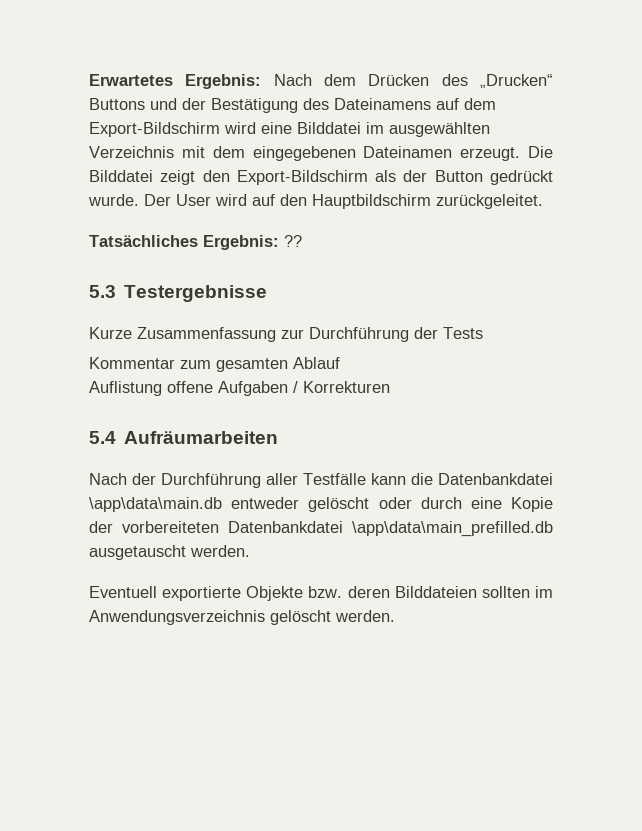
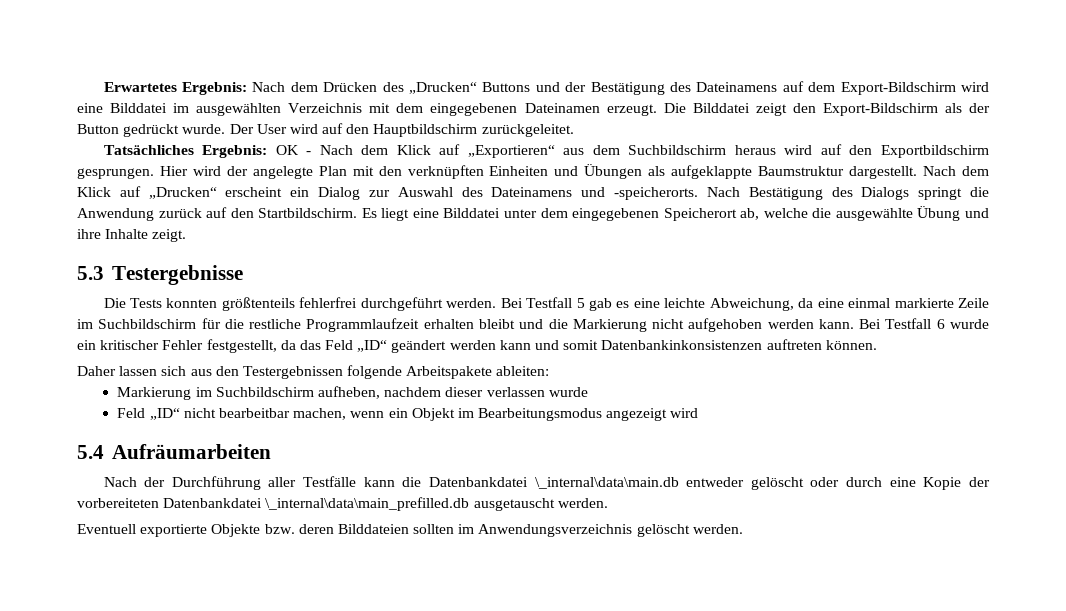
[284,235,302,247] [89,285,268,302] [89,327,483,342] [89,357,340,372] [89,381,390,396] ?? // 5.3 Testergebnisse // Kurze Zusammenfassung zur Durchführung der Tests // Kommentar zum gesamten Ablauf // Auflistung offene Aufgaben / Korrekturen -> [275,144,989,158] [77,164,990,179] [77,186,990,200] [77,206,989,221] [77,229,187,242] [77,265,243,285] [103,297,989,311] [77,318,990,332] [77,339,877,353] [77,365,550,379] [117,386,588,400] [117,408,699,421] OK - Nach dem Klick auf „Exportieren“ aus dem Suchbildschirm heraus wird auf den Exportbildschirm gesprungen. Hier wird der angelegte Plan mit den verknüpften Einheiten und Übungen als aufgeklappte Baumstruktur dargestellt. Nach dem Klick auf „Drucken“ erscheint ein Dialog zur Auswahl des Dateinamens und -speicherorts. Nach Bestätigung des Dialogs springt die Anwendung zurück auf den Startbildschirm. Es liegt eine Bilddatei unter dem eingegebenen Speicherort ab, welche die ausgewählte Übung und ihre Inhalte zeigt. // 5.3 Testergebnisse // Die Tests konnten größtenteils fehlerfrei durchgeführt werden. Bei Testfall 5 gab es eine leichte Abweichung, da eine einmal markierte Zeile im Suchbildschirm für die restliche Programmlaufzeit erhalten bleibt und die Markierung nicht aufgehoben werden kann. Bei Testfall 6 wurde ein kritischer Fehler festgestellt, da das Feld „ID“ geändert werden kann und somit Datenbankinkonsistenzen auftreten können. // Daher lassen sich aus den Testergebnissen folgende Arbeitspakete ableiten: // Markierung im Suchbildschirm aufheben, nachdem dieser verlassen wurde // Feld „ID“ nicht bearbeitbar machen, wenn ein Objekt im Bearbeitungsmodus angezeigt wird
[89,497,222,512] \app\data\main.db -> [534,477,679,489] \_internal\data\main.db
[352,521,553,537] \app\data\main_prefilled.db -> [265,497,470,511] \_internal\data\main_prefilled.db

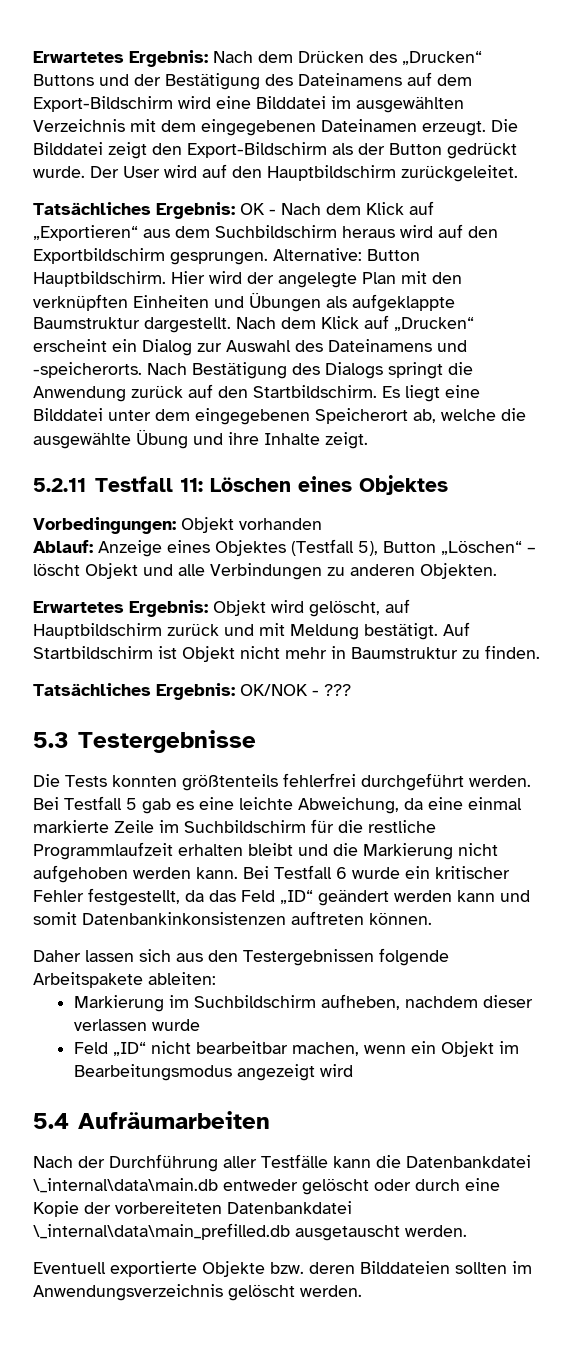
(154, 173) none -> [273,248,420,261] [33,271,166,287] Alternative: Button Hauptbildschirm.
(187, 235) none -> [33,475,448,495] [33,517,322,534] [33,539,536,557] [33,563,497,580] [33,599,410,617] [33,622,470,640] [33,645,540,662] [33,683,351,700] // 5.2.11 Testfall 11: Löschen eines Objektes // Vorbedingungen: Objekt vorhanden // Ablauf: Anzeige eines Objektes (Testfall 5), Button „Löschen“ – löscht Objekt und alle Verbindungen zu anderen Objekten. // Erwartetes Ergebnis: Objekt wird gelöscht, auf Hauptbildschirm zurück und mit Meldung bestätigt. Auf Startbildschirm ist Objekt nicht mehr in Baumstruktur zu finden. // Tatsächliches Ergebnis: OK/NOK - ???

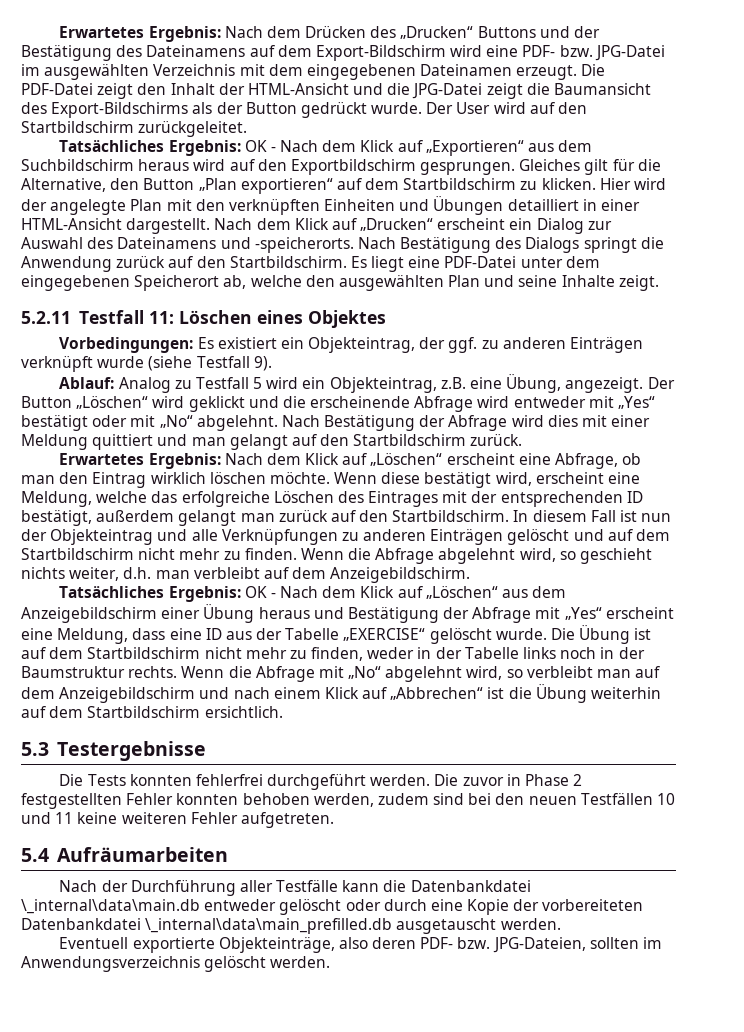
[256,96,326,109] Bilddatei -> [522,45,665,61] PDF- bzw. JPG-Datei
[33,142,103,155] Bilddatei -> [21,83,93,95] PDF-Datei
[187,142,327,158] Export-Bildschirm -> [170,83,652,99] [21,102,189,118] Inhalt der HTML-Ansicht und die JPG-Datei zeigt die Baumansicht des Export-Bildschirms
[267,165,396,181] Hauptbildschirm -> [21,121,134,133] Startbildschirm
[273,248,420,261] [33,271,166,287] Alternative: Button Hauptbildschirm. -> [519,159,661,175] [21,178,596,194] Gleiches gilt für die Alternative, den Button „Plan exportieren“ auf dem Startbildschirm zu klicken.
[326,294,455,312] [33,317,140,329] als aufgeklappte Baumstruktur -> [507,199,641,211] [21,218,122,230] detailliert in einer HTML-Ansicht
[33,408,103,421] Bilddatei -> [444,256,517,268] PDF-Datei
[501,408,526,421] [33,429,259,449] die ausgewählte Übung und ihre -> [305,275,558,291] den ausgewählten Plan und seine
[181,517,322,533] [33,539,536,557] [33,563,497,580] [33,599,410,617] [33,622,470,640] [33,645,540,662] [33,683,351,700] Objekt vorhanden // Ablauf: Anzeige eines Objektes (Testfall 5), Button „Löschen“ – löscht Objekt und alle Verbindungen zu anderen Objekten. // Erwartetes Ergebnis: Objekt wird gelöscht, auf Hauptbildschirm zurück und mit Meldung bestätigt. Auf Startbildschirm ist Objekt nicht mehr in Baumstruktur zu finden. // Tatsächliches Ergebnis: OK/NOK - ??? -> [197,337,643,353] [21,356,272,372] [59,374,675,393] [21,396,656,412] [21,415,651,431] [21,434,523,450] [59,453,642,469] [21,472,641,488] [21,491,643,507] [21,510,672,526] [21,529,671,545] [21,548,653,564] [21,567,471,583] [59,586,567,602] [21,604,674,623] [21,625,652,644] [21,647,645,661] [21,666,661,682] [21,684,662,703] [21,706,283,718] Es existiert ein Objekteintrag, der ggf. zu anderen Einträgen verknüpft wurde (siehe Testfall 9). // Ablauf: Analog zu Testfall 5 wird ein Objekteintrag, z.B. eine Übung, angezeigt. Der Button „Löschen“ wird geklickt und die erscheinende Abfrage wird entweder mit „Yes“ bestätigt oder mit „No“ abgelehnt. Nach Bestätigung der Abfrage wird dies mit einer Meldung quittiert und man gelangt auf den Startbildschirm zurück. // Erwartetes Ergebnis: Nach dem Klick auf „Löschen“ erscheint eine Abfrage, ob man den Eintrag wirklich löschen möchte. Wenn diese bestätigt wird, erscheint eine Meldung, welche das erfolgreiche Löschen des Eintrages mit der entsprechenden ID bestätigt, außerdem gelangt man zurück auf den Startbildschirm. In diesem Fall ist nun der Objekteintrag und alle Verknüpfungen zu anderen Einträgen gelöscht und auf dem Startbildschirm nicht mehr zu finden. Wenn die Abfrage abgelehnt wird, so geschieht nichts weiter, d.h. man verbleibt auf dem Anzeigebildschirm. // Tatsächliches Ergebnis: OK - Nach dem Klick auf „Löschen“ aus dem Anzeigebildschirm einer Übung heraus und Bestätigung der Abfrage mit „Yes“ erscheint eine Meldung, dass eine ID aus der Tabelle „EXERCISE“ gelöscht wurde. Die Übung ist auf dem Startbildschirm nicht mehr zu finden, weder in der Tabelle links noch in der Baumstruktur rechts. Wenn die Abfrage mit „No“ abgelehnt wird, so verbleibt man auf dem Anzeigebildschirm und nach einem Klick auf „Abbrechen“ ist die Übung weiterhin auf dem Startbildschirm ersichtlich.
[182,774,278,791] größtenteils -> (192, 780) none
[33,796,522,814] [33,819,436,833] [33,842,498,860] [33,865,510,883] [33,888,530,906] [33,911,432,925] [33,948,449,966] [33,972,216,988] [74,994,534,1012] [74,1019,201,1031] [74,1041,520,1057] [74,1064,354,1081] Bei Testfall 5 gab es eine leichte Abweichung, da eine einmal markierte Zeile im Suchbildschirm für die restliche Programmlaufzeit erhalten bleibt und die Markierung nicht aufgehoben werden kann. Bei Testfall 6 wurde ein kritischer Fehler festgestellt, da das Feld „ID“ geändert werden kann und somit Datenbankinkonsistenzen auftreten können. // Daher lassen sich aus den Testergebnissen folgende Arbeitspakete ableiten: // Markierung im Suchbildschirm aufheben, nachdem dieser verlassen wurde // Feld „ID“ nicht bearbeitbar machen, wenn ein Objekt im Bearbeitungsmodus angezeigt wird -> [434,774,583,786] [21,793,676,809] [21,812,334,828] Die zuvor in Phase 2 festgestellten Fehler konnten behoben werden, zudem sind bei den neuen Testfällen 10 und 11 keine weiteren Fehler aufgetreten.
[202,1261,450,1277] Objekte bzw. deren Bilddateien -> [218,937,586,953] Objekteinträge, also deren PDF- bzw. JPG-Dateien,

